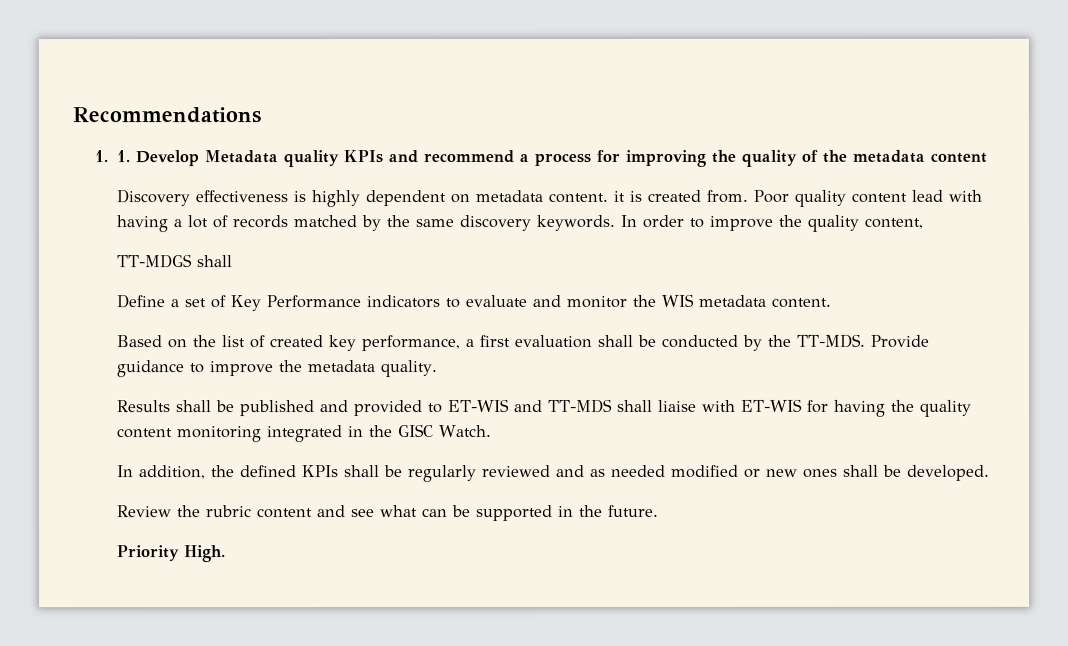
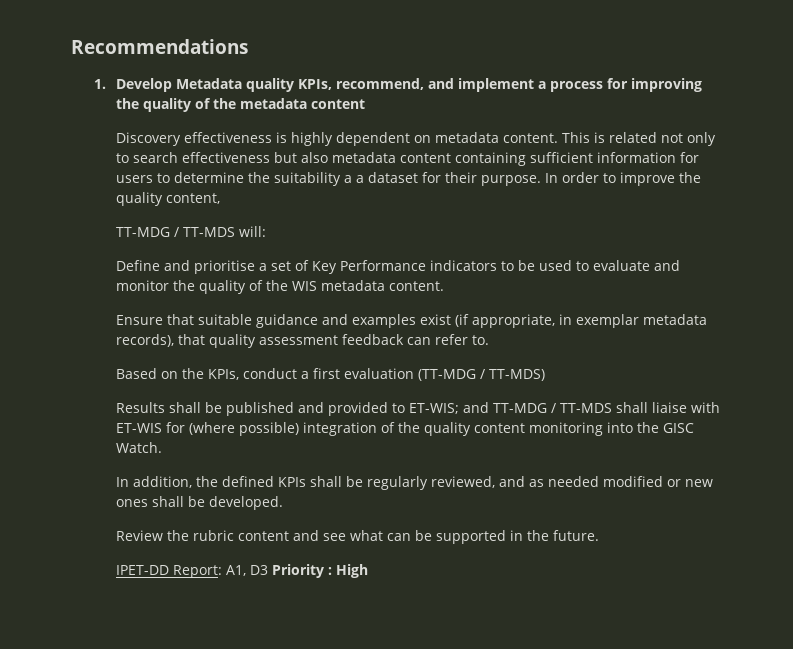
[115,150,130,163] 1. -> (106, 84) none
[342,150,514,164] KPIs and recommend -> [298,78,535,92] KPIs, recommend, and implement
[612,189,982,207] [115,214,615,233] it is created from. Poor quality content lead with having a lot of records matched by the same discovery keywords. -> [562,132,717,146] [116,152,700,166] [116,172,542,186] This is related not only to search effectiveness but also metadata content containing sufficient information for users to determine the suitability a a dataset for their purpose.
[115,254,232,269] TT-MDGS shall -> [116,226,267,237] TT-MDG / TT-MDS will:
(165, 301) none -> [164,260,256,274] and prioritise
(460, 303) none -> [518,260,590,271] be used to
(656, 300) none -> [199,280,289,294] quality of the
[116,333,930,352] [116,360,438,378] Based on the list of created key performance, a first evaluation shall be conducted by the TT-MDS. Provide guidance to improve the metadata quality. -> [116,314,708,328] [116,334,490,348] [116,368,546,381] Ensure that suitable guidance and examples exist (if appropriate, in exemplar metadata records), that quality assessment feedback can refer to. // Based on the KPIs, conduct a first evaluation (TT-MDG / TT-MDS)
[447,399,543,413] ET-WIS and -> [409,402,557,414] ET-WIS; and TT-MDG /
[833,399,886,417] having -> [189,422,396,436] (where possible) integration of
[266,425,364,443] integrated in -> [607,422,634,433] into
[481,464,551,478] reviewed -> [431,476,496,488] reviewed,
[116,545,226,563] Priority High. -> [116,564,369,578] IPET-DD Report: A1, D3 Priority : High

